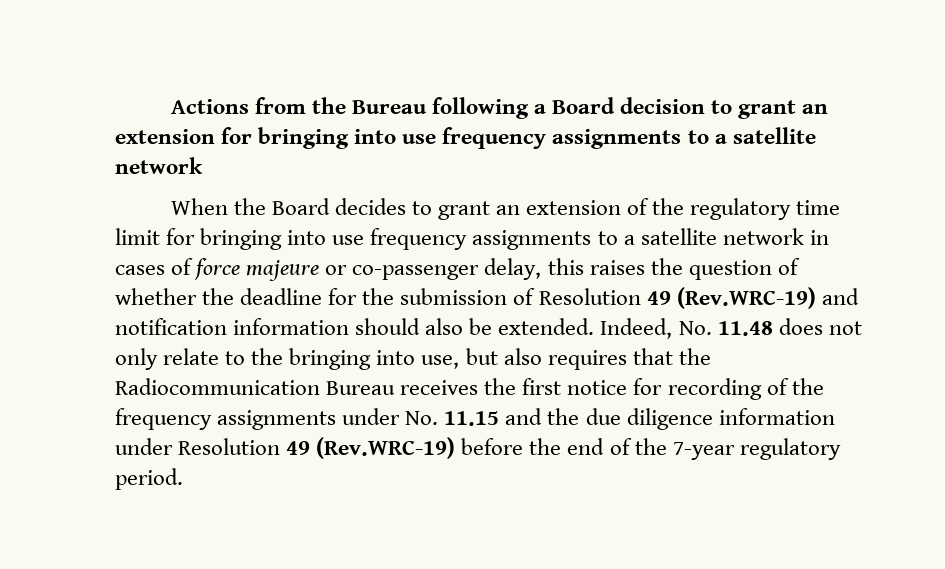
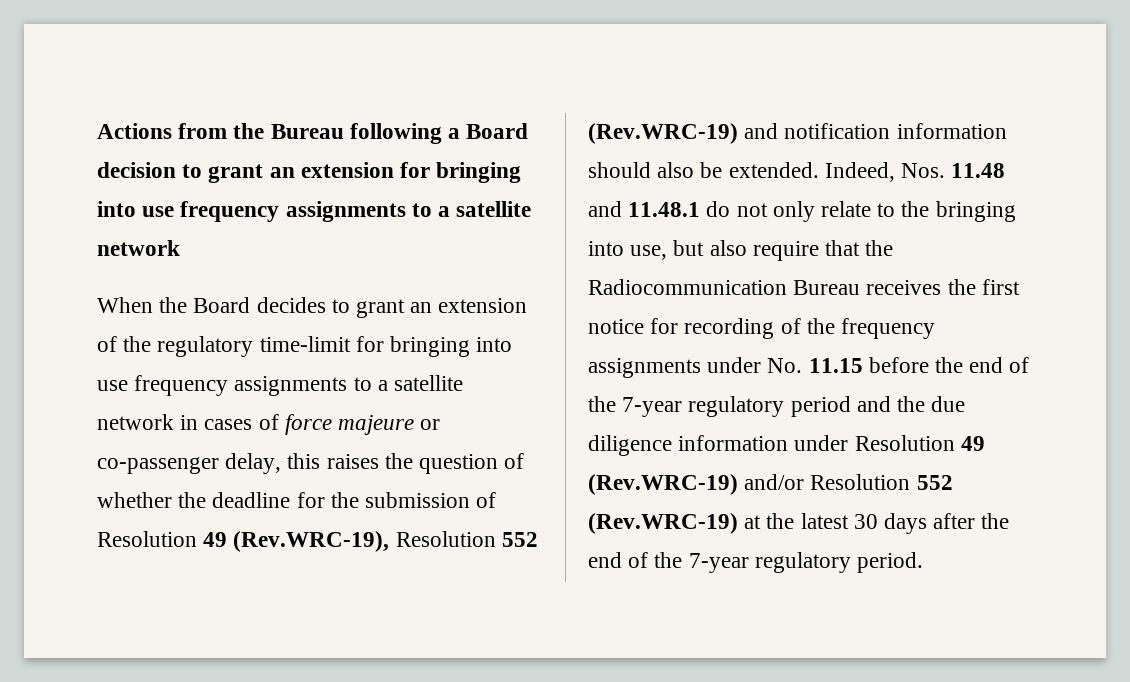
[796,200,841,215] [115,228,160,245] time limit -> [259,336,351,352] time-limit
(671, 298) none -> [233,531,538,552] (Rev.WRC-19), Resolution 552
[678,318,823,336] No. 11.48 does -> [901,163,1006,178] [588,201,731,217] Nos. 11.48 and 11.48.1 do
[547,350,627,370] requires -> [752,241,819,261] require
(500, 418) none -> [868,357,1030,373] [588,396,851,417] before the end of the 7-year regulatory period
[461,438,524,455] before -> [744,474,953,490] [588,513,976,534] and/or Resolution 552 (Rev.WRC-19) at the latest 30 days after

